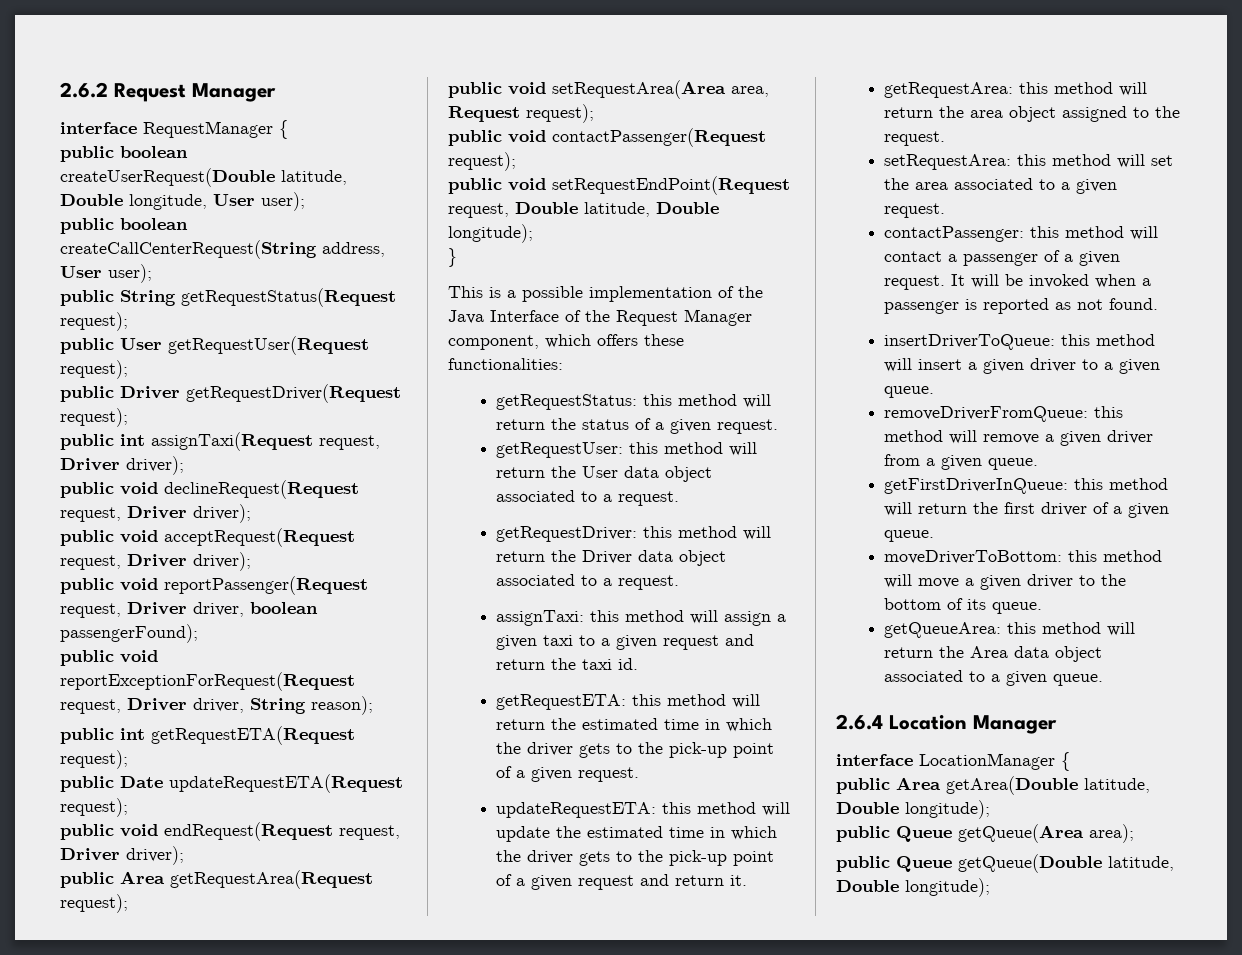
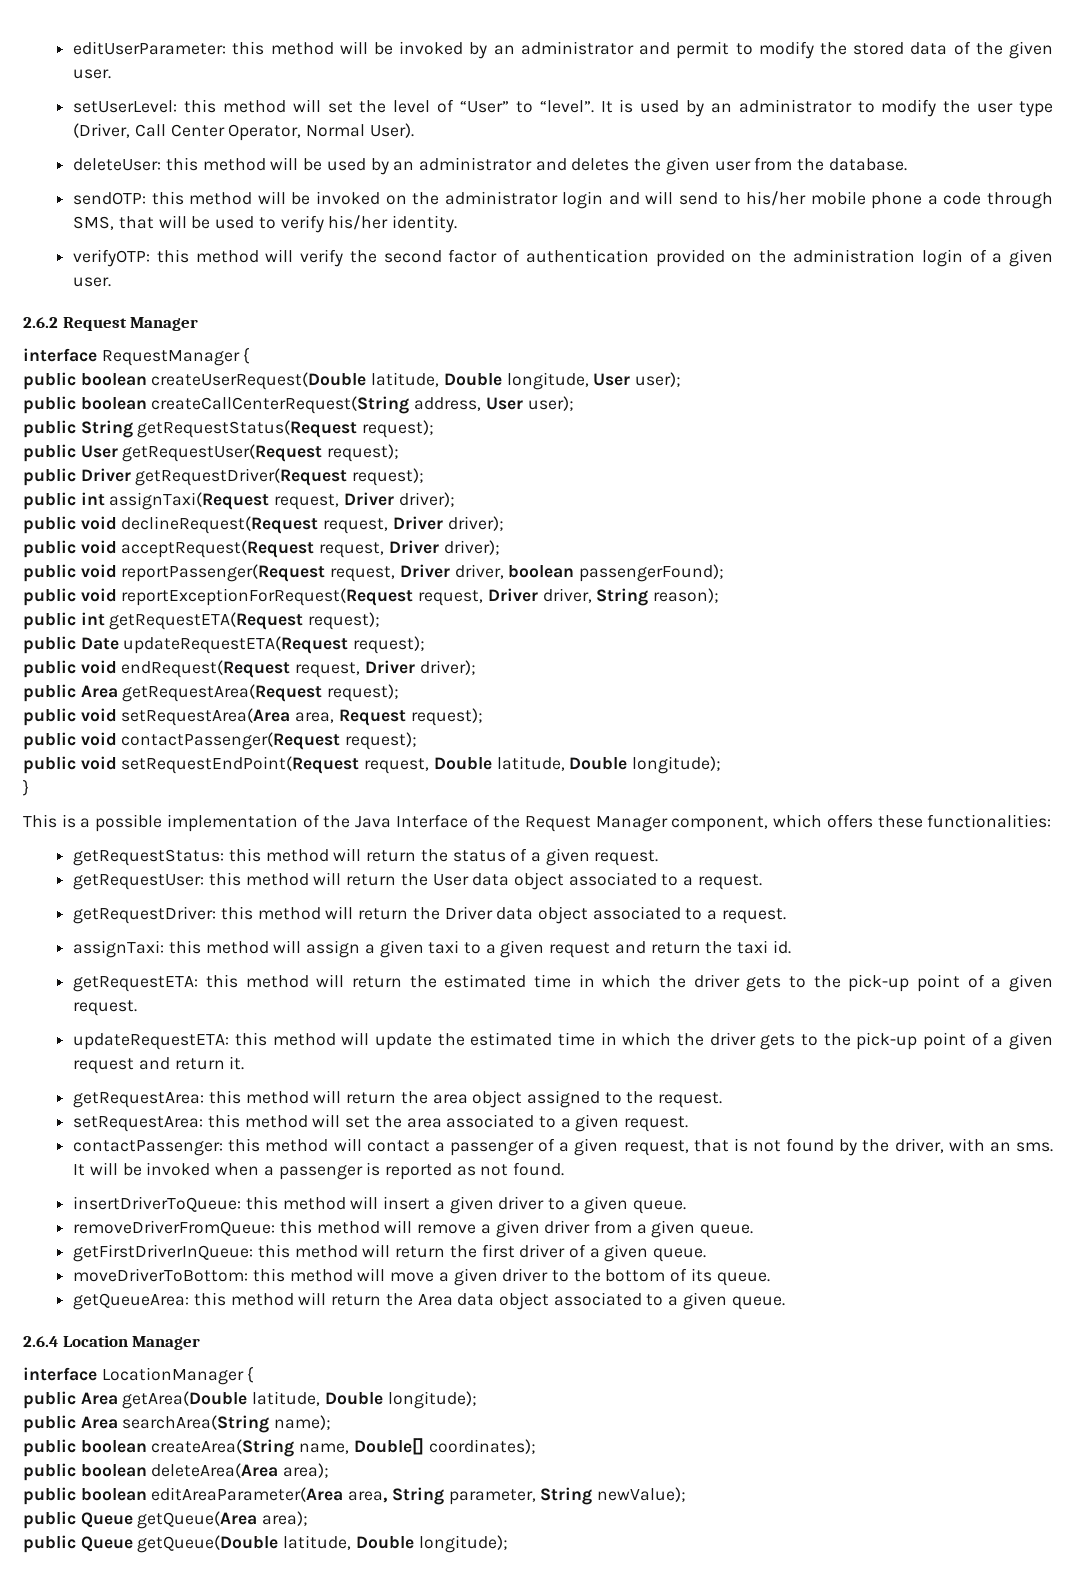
(60, 90) none -> [73,41,1053,59] [73,69,112,79] [73,99,1053,117] [73,123,414,141] [73,157,907,175] [73,191,1054,209] [73,215,457,233] [73,249,1053,267] [73,277,112,287] editUserParameter: this method will be invoked by an administrator and permit to modify the stored data of the given user. // setUserLevel: this method will set the level of “User” to “level”. It is used by an administrator to modify the user type (Driver, Call Center Operator, Normal User). // deleteUser: this method will be used by an administrator and deletes the given user from the database. // sendOTP: this method will be invoked on the administrator login and will send to his/her mobile phone a code through SMS, that will be used to verify his/her identity. // verifyOTP: this method will verify the second factor of authentication provided on the administration login of a given user. //
[884,275,946,290] request. -> [623,1138,1054,1156] request, that is not found by the driver, with an sms.
(990, 809) none -> [23,1415,332,1433] [23,1438,536,1457] [23,1463,330,1481] [23,1487,687,1505] // public Area searchArea(String name); // public boolean createArea(String name, Double[] coordinates); // public boolean deleteArea(Area area); // public boolean editAreaParameter(Area area, String parameter, String newValue);

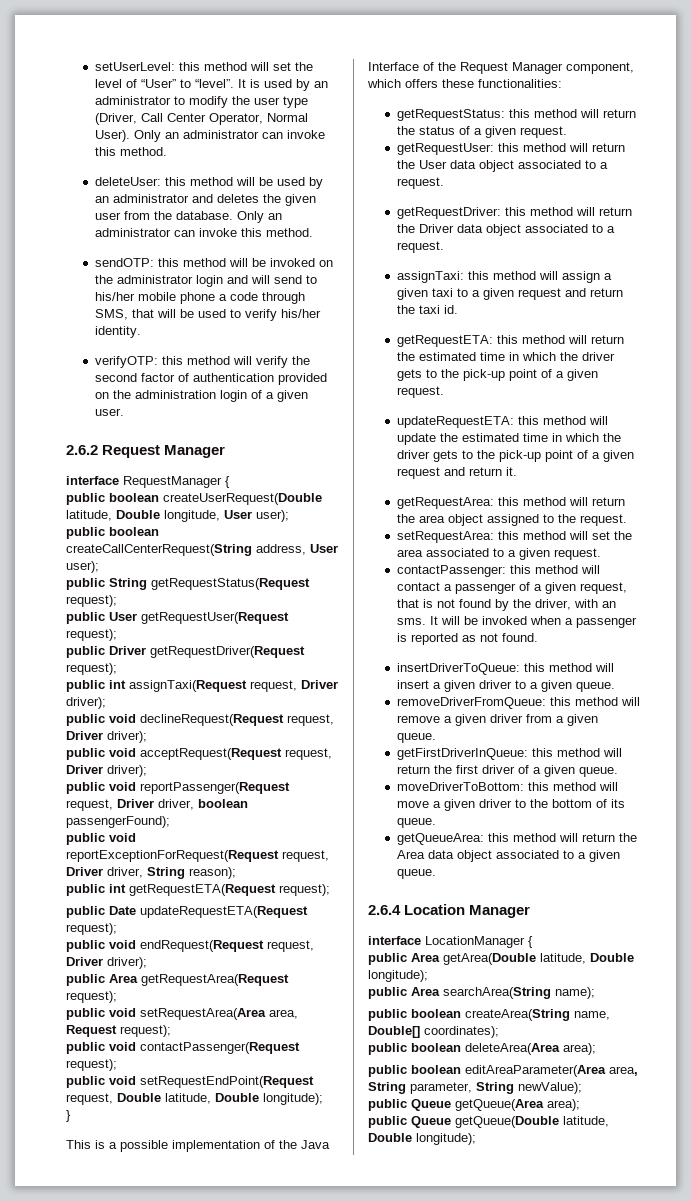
[73,41,1053,59] [73,69,112,79] editUserParameter: this method will be invoked by an administrator and permit to modify the stored data of the given user. // -> (94, 66) none
(414, 130) none -> [133,130,325,142] [94,147,167,156] Only an administrator can invoke this method.
(907, 164) none -> [236,211,282,223] [94,228,313,237] Only an administrator can invoke this method.

